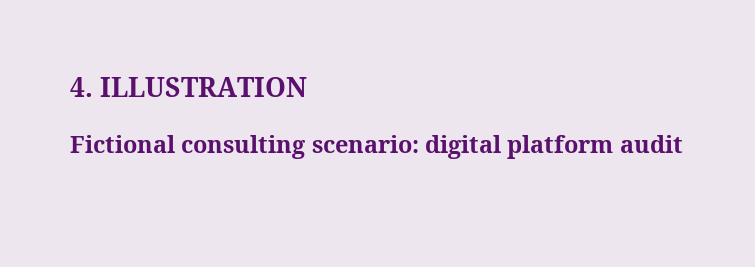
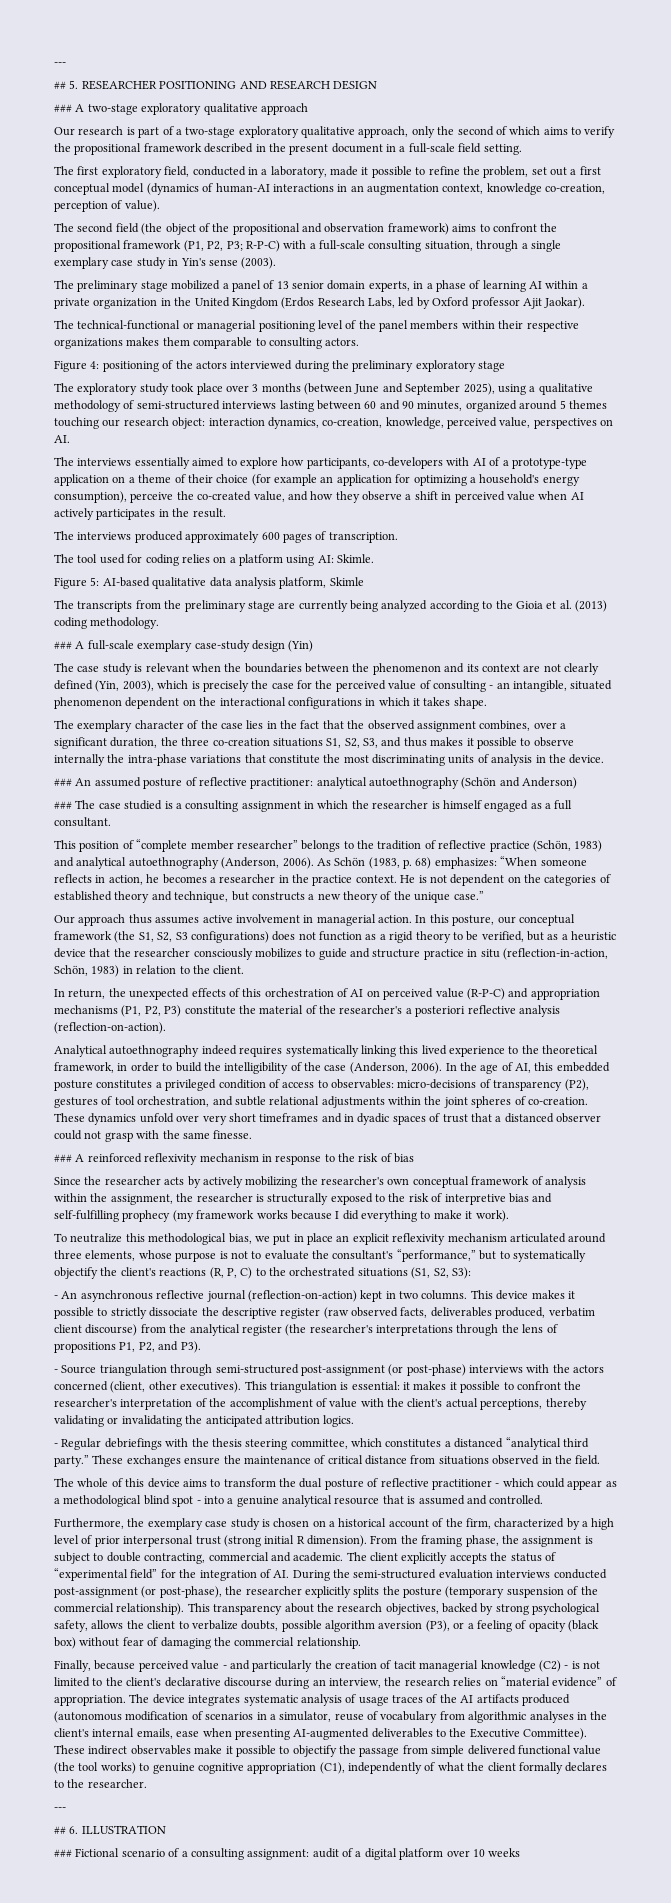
[70,77,308,97] [70,135,683,159] 4. ILLUSTRATION // Fictional consulting scenario: digital platform audit -> [54,62,66,66] [54,80,378,90] [54,103,308,115] [54,126,616,138] [54,143,522,155] [54,166,601,178] [54,183,606,195] [54,200,160,212] [54,223,558,235] [54,240,561,252] [54,257,277,269] [54,280,588,292] [54,297,586,309] [54,320,579,332] [54,337,360,349] [54,360,506,372] [54,383,593,395] [54,400,607,412] [54,417,614,429] [54,435,70,443] [54,457,587,469] [54,474,580,486] [54,491,584,503] [54,508,226,520] [54,531,398,543] [54,554,375,566] [54,577,364,589] [54,600,607,612] [54,617,160,629] [54,640,314,652] [54,663,599,675] [54,680,613,692] [54,697,487,709] [54,720,566,732] [54,737,574,749] [54,754,605,766] [54,777,578,789] [54,800,573,812] [54,817,111,827] [54,839,603,852] [54,856,587,869] [54,874,611,886] [54,891,484,903] [54,914,575,926] [54,931,617,943] [54,948,608,960] [54,965,245,977] [54,988,600,1000] [54,1005,560,1017] [54,1022,166,1034] [54,1045,599,1057] [54,1062,610,1074] [54,1079,589,1091] [54,1096,588,1108] [54,1113,601,1125] [54,1130,253,1142] [54,1153,415,1165] [54,1176,586,1188] [54,1193,553,1205] [54,1210,509,1222] [54,1233,607,1245] [54,1249,586,1262] [54,1267,471,1279] [54,1290,575,1302] [54,1307,595,1319] [54,1324,558,1336] [54,1341,201,1353] [54,1364,605,1376] [54,1381,582,1393] [54,1398,587,1410] [54,1415,355,1427] [54,1437,589,1450] [54,1455,601,1467] [54,1478,617,1490] [54,1495,544,1507] [54,1518,615,1530] [54,1535,593,1547] [54,1552,556,1564] [54,1568,607,1581] [54,1586,598,1598] [54,1603,601,1615] [54,1620,599,1632] [54,1637,361,1649] [54,1660,600,1672] [54,1676,617,1689] [54,1694,570,1706] [54,1711,608,1723] [54,1728,588,1740] [54,1745,602,1757] [54,1762,608,1774] [54,1779,147,1788] [54,1807,66,1811] [54,1825,166,1834] [54,1848,521,1860] --- // ## 5. RESEARCHER POSITIONING AND RESEARCH DESIGN // ### A two-stage exploratory qualitative approach // Our research is part of a two-stage exploratory qualitative approach, only the second of which aims to verify the propositional framework described in the present document in a full-scale field setting. // The first exploratory field, conducted in a laboratory, made it possible to refine the problem, set out a first conceptual model (dynamics of human-AI interactions in an augmentation context, knowledge co-creation, perception of value). // The second field (the object of the propositional and observation framework) aims to confront the propositional framework (P1, P2, P3; R-P-C) with a full-scale consulting situation, through a single exemplary case study in Yin's sense (2003). // The preliminary stage mobilized a panel of 13 senior domain experts, in a phase of learning AI within a private organization in the United Kingdom (Erdos Research Labs, led by Oxford professor Ajit Jaokar). // The technical-functional or managerial positioning level of the panel members within their respective organizations makes them comparable to consulting actors. // Figure 4: positioning of the actors interviewed during the preliminary exploratory stage // The exploratory study took place over 3 months (between June and September 2025), using a qualitative methodology of semi-structured interviews lasting between 60 and 90 minutes, organized around 5 themes touching our research object: interaction dynamics, co-creation, knowledge, perceived value, perspectives on AI. // The interviews essentially aimed to explore how participants, co-developers with AI of a prototype-type application on a theme of their choice (for example an application for optimizing a household's energy consumption), perceive the co-created value, and how they observe a shift in perceived value when AI actively participates in the result. // The interviews produced approximately 600 pages of transcription. // The tool used for coding relies on a platform using AI: Skimle. // Figure 5: AI-based qualitative data analysis platform, Skimle // The transcripts from the preliminary stage are currently being analyzed according to the Gioia et al. (2013) coding methodology. // ### A full-scale exemplary case-study design (Yin) // The case study is relevant when the boundaries between the phenomenon and its context are not clearly defined (Yin, 2003), which is precisely the case for the perceived value of consulting - an intangible, situated phenomenon dependent on the interactional configurations in which it takes shape. // The exemplary character of the case lies in the fact that the observed assignment combines, over a significant duration, the three co-creation situations S1, S2, S3, and thus makes it possible to observe internally the intra-phase variations that constitute the most discriminating units of analysis in the device. // ### An assumed posture of reflective practitioner: analytical autoethnography (Schön and Anderson) // ### The case studied is a consulting assignment in which the researcher is himself engaged as a full consultant. // This position of “complete member researcher” belongs to the tradition of reflective practice (Schön, 1983) and analytical autoethnography (Anderson, 2006). As Schön (1983, p. 68) emphasizes: “When someone reflects in action, he becomes a researcher in the practice context. He is not dependent on the categories of established theory and technique, but constructs a new theory of the unique case.” // Our approach thus assumes active involvement in managerial action. In this posture, our conceptual framework (the S1, S2, S3 configurations) does not function as a rigid theory to be verified, but as a heuristic device that the researcher consciously mobilizes to guide and structure practice in situ (reflection-in-action, Schön, 1983) in relation to the client. // In return, the unexpected effects of this orchestration of AI on perceived value (R-P-C) and appropriation mechanisms (P1, P2, P3) constitute the material of the researcher's a posteriori reflective analysis (reflection-on-action). // Analytical autoethnography indeed requires systematically linking this lived experience to the theoretical framework, in order to build the intelligibility of the case (Anderson, 2006). In the age of AI, this embedded posture constitutes a privileged condition of access to observables: micro-decisions of transparency (P2), gestures of tool orchestration, and subtle relational adjustments within the joint spheres of co-creation. These dynamics unfold over very short timeframes and in dyadic spaces of trust that a distanced observer could not grasp with the same finesse. // ### A reinforced reflexivity mechanism in response to the risk of bias // Since the researcher acts by actively mobilizing the researcher's own conceptual framework of analysis within the assignment, the researcher is structurally exposed to the risk of interpretive bias and self-fulfilling prophecy (my framework works because I did everything to make it work). // To neutralize this methodological bias, we put in place an explicit reflexivity mechanism articulated around three elements, whose purpose is not to evaluate the consultant's “performance,” but to systematically objectify the client's reactions (R, P, C) to the orchestrated situations (S1, S2, S3): // - An asynchronous reflective journal (reflection-on-action) kept in two columns. This device makes it possible to strictly dissociate the descriptive register (raw observed facts, deliverables produced, verbatim client discourse) from the analytical register (the researcher's interpretations through the lens of propositions P1, P2, and P3). // - Source triangulation through semi-structured post-assignment (or post-phase) interviews with the actors concerned (client, other executives). This triangulation is essential: it makes it possible to confront the researcher's interpretation of the accomplishment of value with the client's actual perceptions, thereby validating or invalidating the anticipated attribution logics. // - Regular debriefings with the thesis steering committee, which constitutes a distanced “analytical third party.” These exchanges ensure the maintenance of critical distance from situations observed in the field. // The whole of this device aims to transform the dual posture of reflective practitioner - which could appear as a methodological blind spot - into a genuine analytical resource that is assumed and controlled. // Furthermore, the exemplary case study is chosen on a historical account of the firm, characterized by a high level of prior interpersonal trust (strong initial R dimension). From the framing phase, the assignment is subject to double contracting, commercial and academic. The client explicitly accepts the status of “experimental field” for the integration of AI. During the semi-structured evaluation interviews conducted post-assignment (or post-phase), the researcher explicitly splits the posture (temporary suspension of the commercial relationship). This transparency about the research objectives, backed by strong psychological safety, allows the client to verbalize doubts, possible algorithm aversion (P3), or a feeling of opacity (black box) without fear of damaging the commercial relationship. // Finally, because perceived value - and particularly the creation of tacit managerial knowledge (C2) - is not limited to the client's declarative discourse during an interview, the research relies on “material evidence” of appropriation. The device integrates systematic analysis of usage traces of the AI artifacts produced (autonomous modification of scenarios in a simulator, reuse of vocabulary from algorithmic analyses in the client's internal emails, ease when presenting AI-augmented deliverables to the Executive Committee). These indirect observables make it possible to objectify the passage from simple delivered functional value (the tool works) to genuine cognitive appropriation (C1), independently of what the client formally declares to the researcher. // --- // ## 6. ILLUSTRATION // ### Fictional scenario of a consulting assignment: audit of a digital platform over 10 weeks

